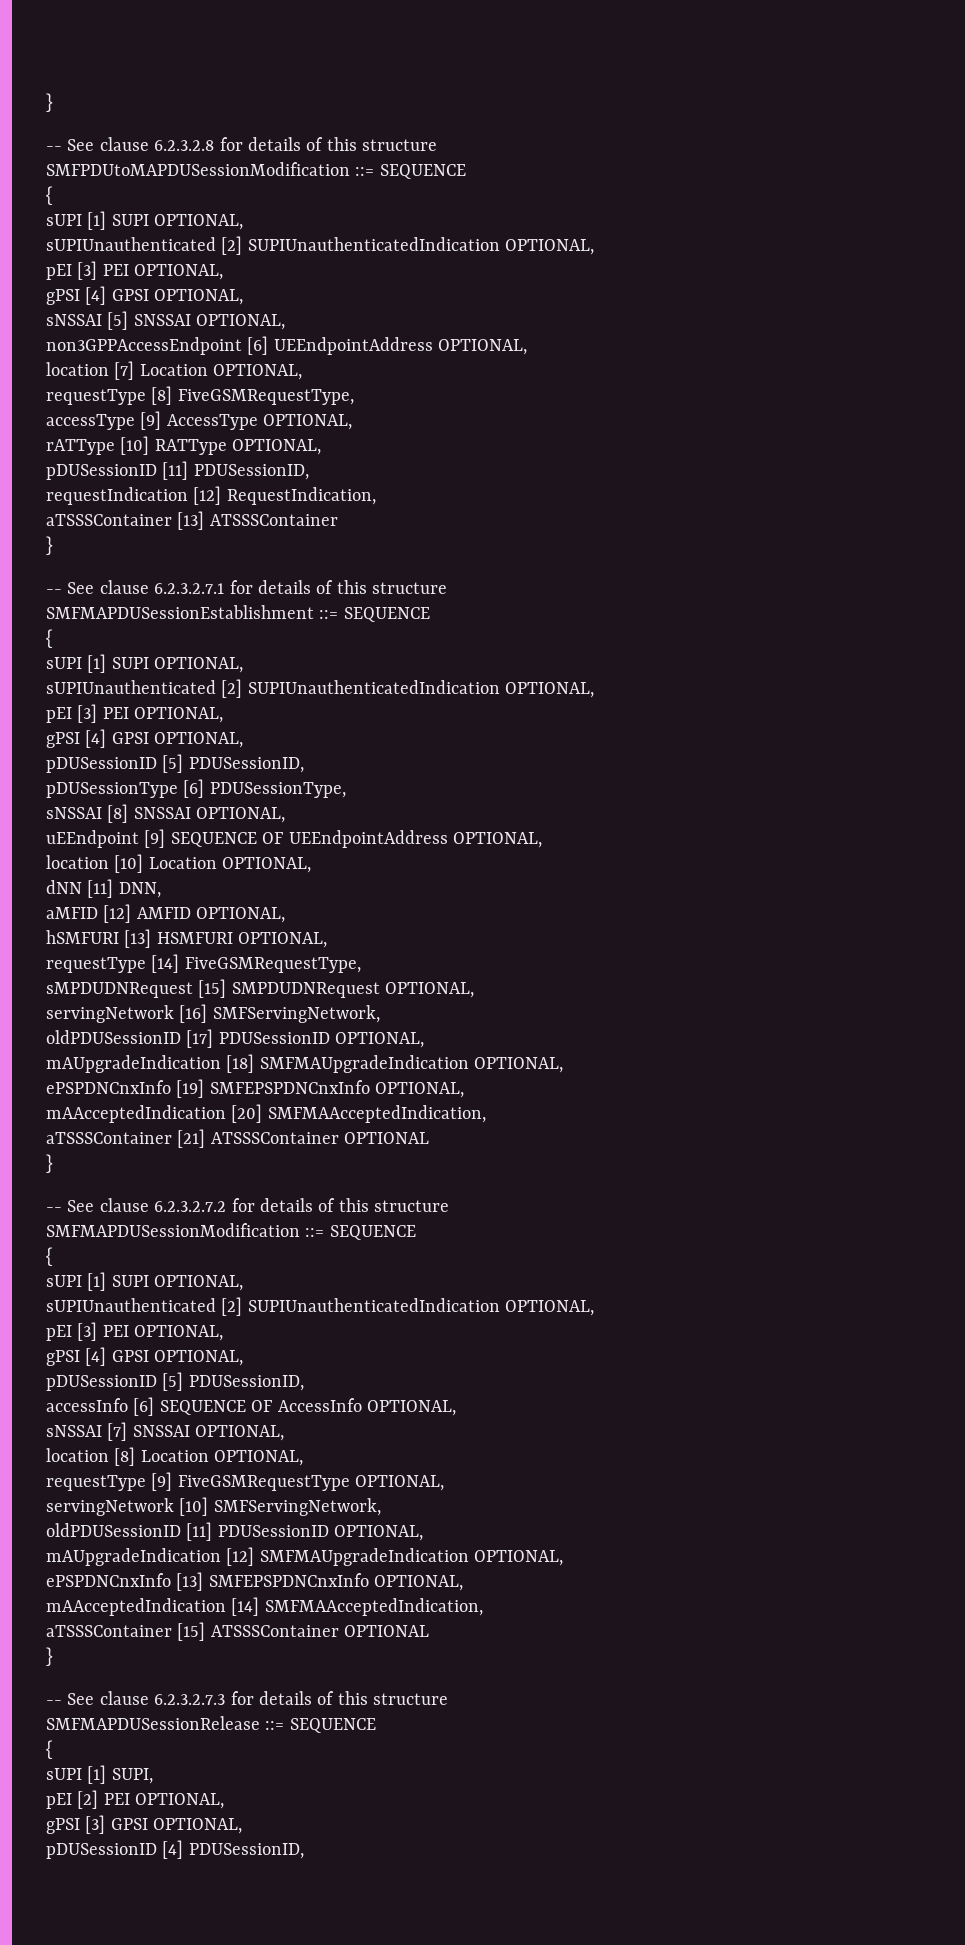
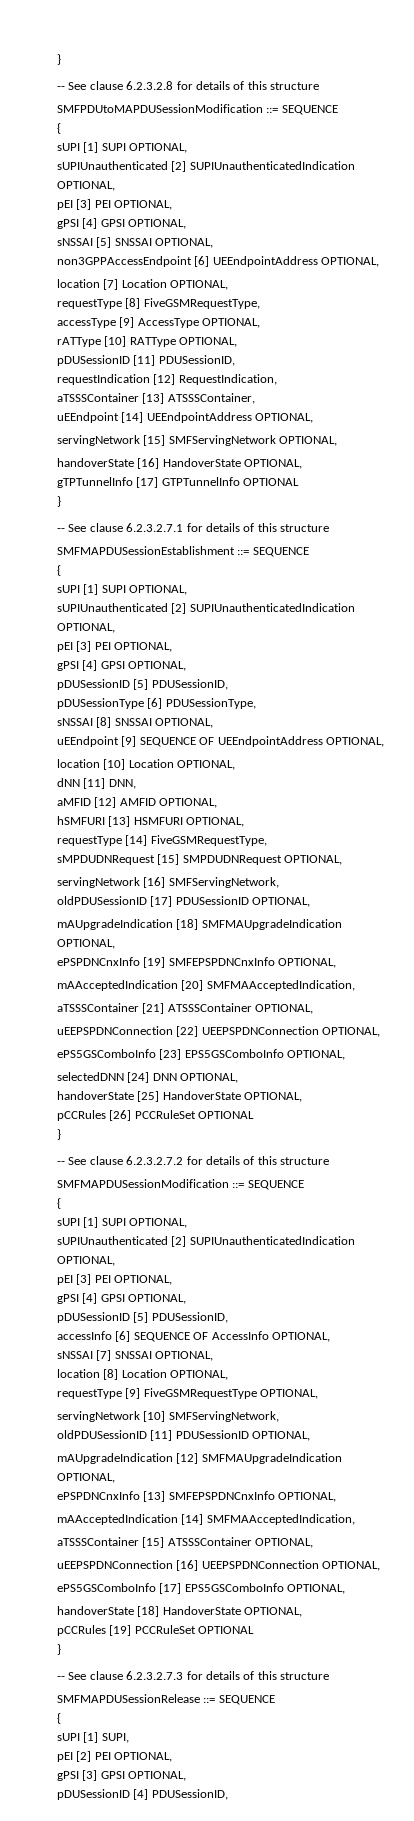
[209,514,338,526] ATSSSContainer -> [167,393,255,404] [57,412,314,423] [57,435,338,446] [57,458,303,469] [57,477,300,488] ATSSSContainer, // uEEndpoint [14] UEEndpointAddress OPTIONAL, // servingNetwork [15] SMFServingNetwork OPTIONAL, // handoverState [16] HandoverState OPTIONAL, // gTPTunnelInfo [17] GTPTunnelInfo OPTIONAL
(339, 1138) none -> [255,1004,314,1014] [57,1026,381,1037] [57,1049,346,1060] [57,1072,239,1083] [57,1091,303,1102] [57,1110,196,1121] OPTIONAL, // uEEPSPDNConnection [22] UEEPSPDNConnection OPTIONAL, // ePS5GSComboInfo [23] EPS5GSComboInfo OPTIONAL, // selectedDNN [24] DNN OPTIONAL, // handoverState [25] HandoverState OPTIONAL, // pCCRules [26] PCCRuleSet
(339, 1631) none -> [255,1538,314,1548] [57,1560,381,1571] [57,1583,346,1594] [57,1606,303,1617] [57,1625,196,1636] OPTIONAL, // uEEPSPDNConnection [16] UEEPSPDNConnection OPTIONAL, // ePS5GSComboInfo [17] EPS5GSComboInfo OPTIONAL, // handoverState [18] HandoverState OPTIONAL, // pCCRules [19] PCCRuleSet

